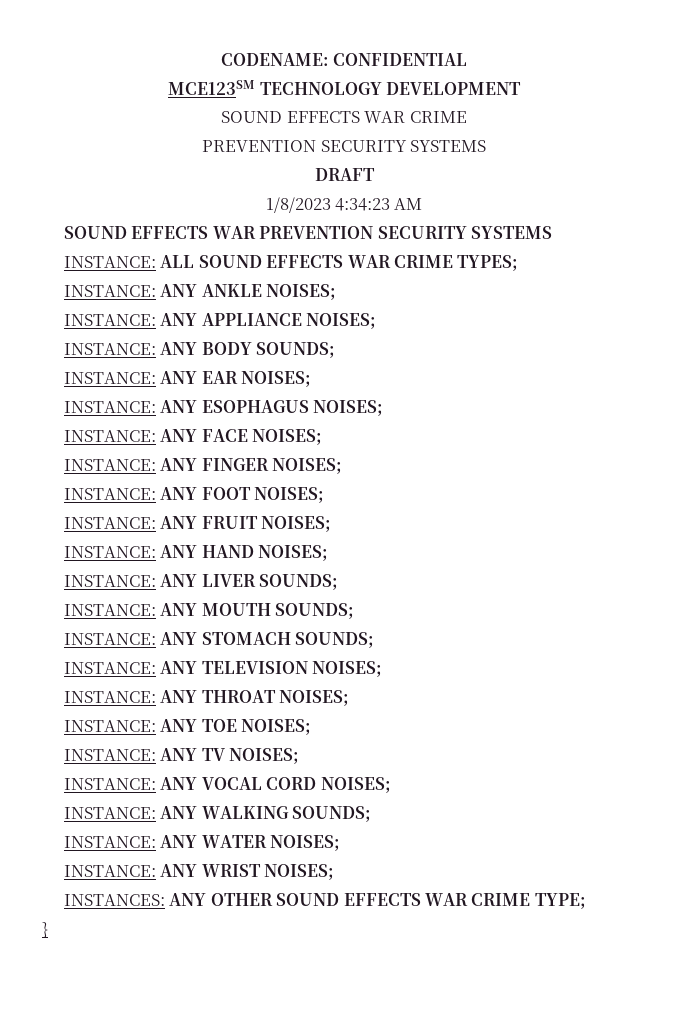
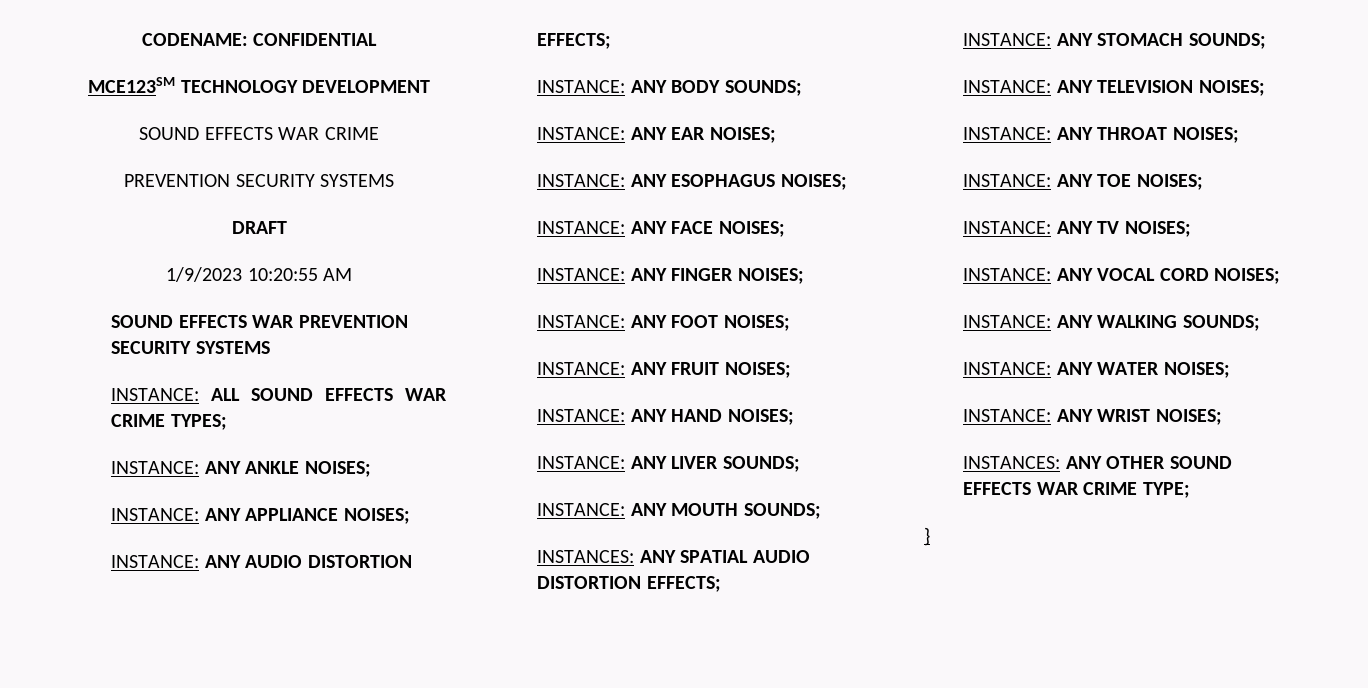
[265,197,390,213] 1/8/2023 4:34:23 -> [166,267,318,282] 1/9/2023 10:20:55
(377, 321) none -> [111,555,412,568] [537,33,612,49] // INSTANCE: ANY AUDIO DISTORTION EFFECTS;
(355, 611) none -> [537,550,810,563] [537,576,721,592] // INSTANCES: ANY SPATIAL AUDIO DISTORTION EFFECTS;

